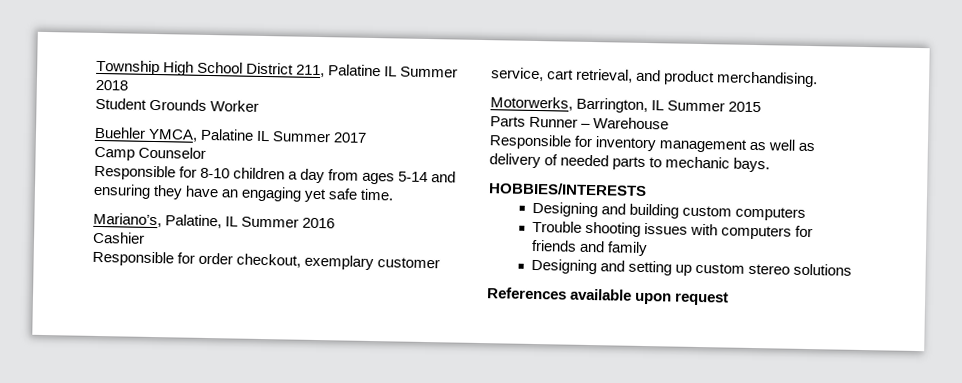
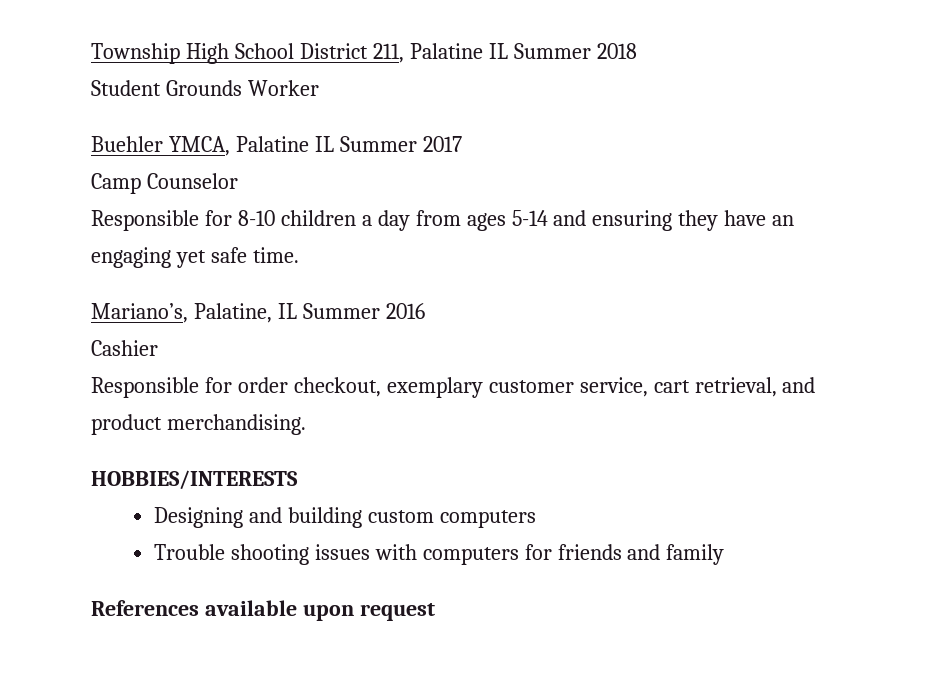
[490,96,762,114] [490,116,670,130] [489,134,816,153] [489,153,771,173] // Motorwerks, Barrington, IL Summer 2015 // Parts Runner – Warehouse // Responsible for inventory management as well as delivery of needed parts to mechanic bays. -> (306, 424) none
[531,258,853,276] // Designing and setting up custom stereo solutions -> (725, 554) none

